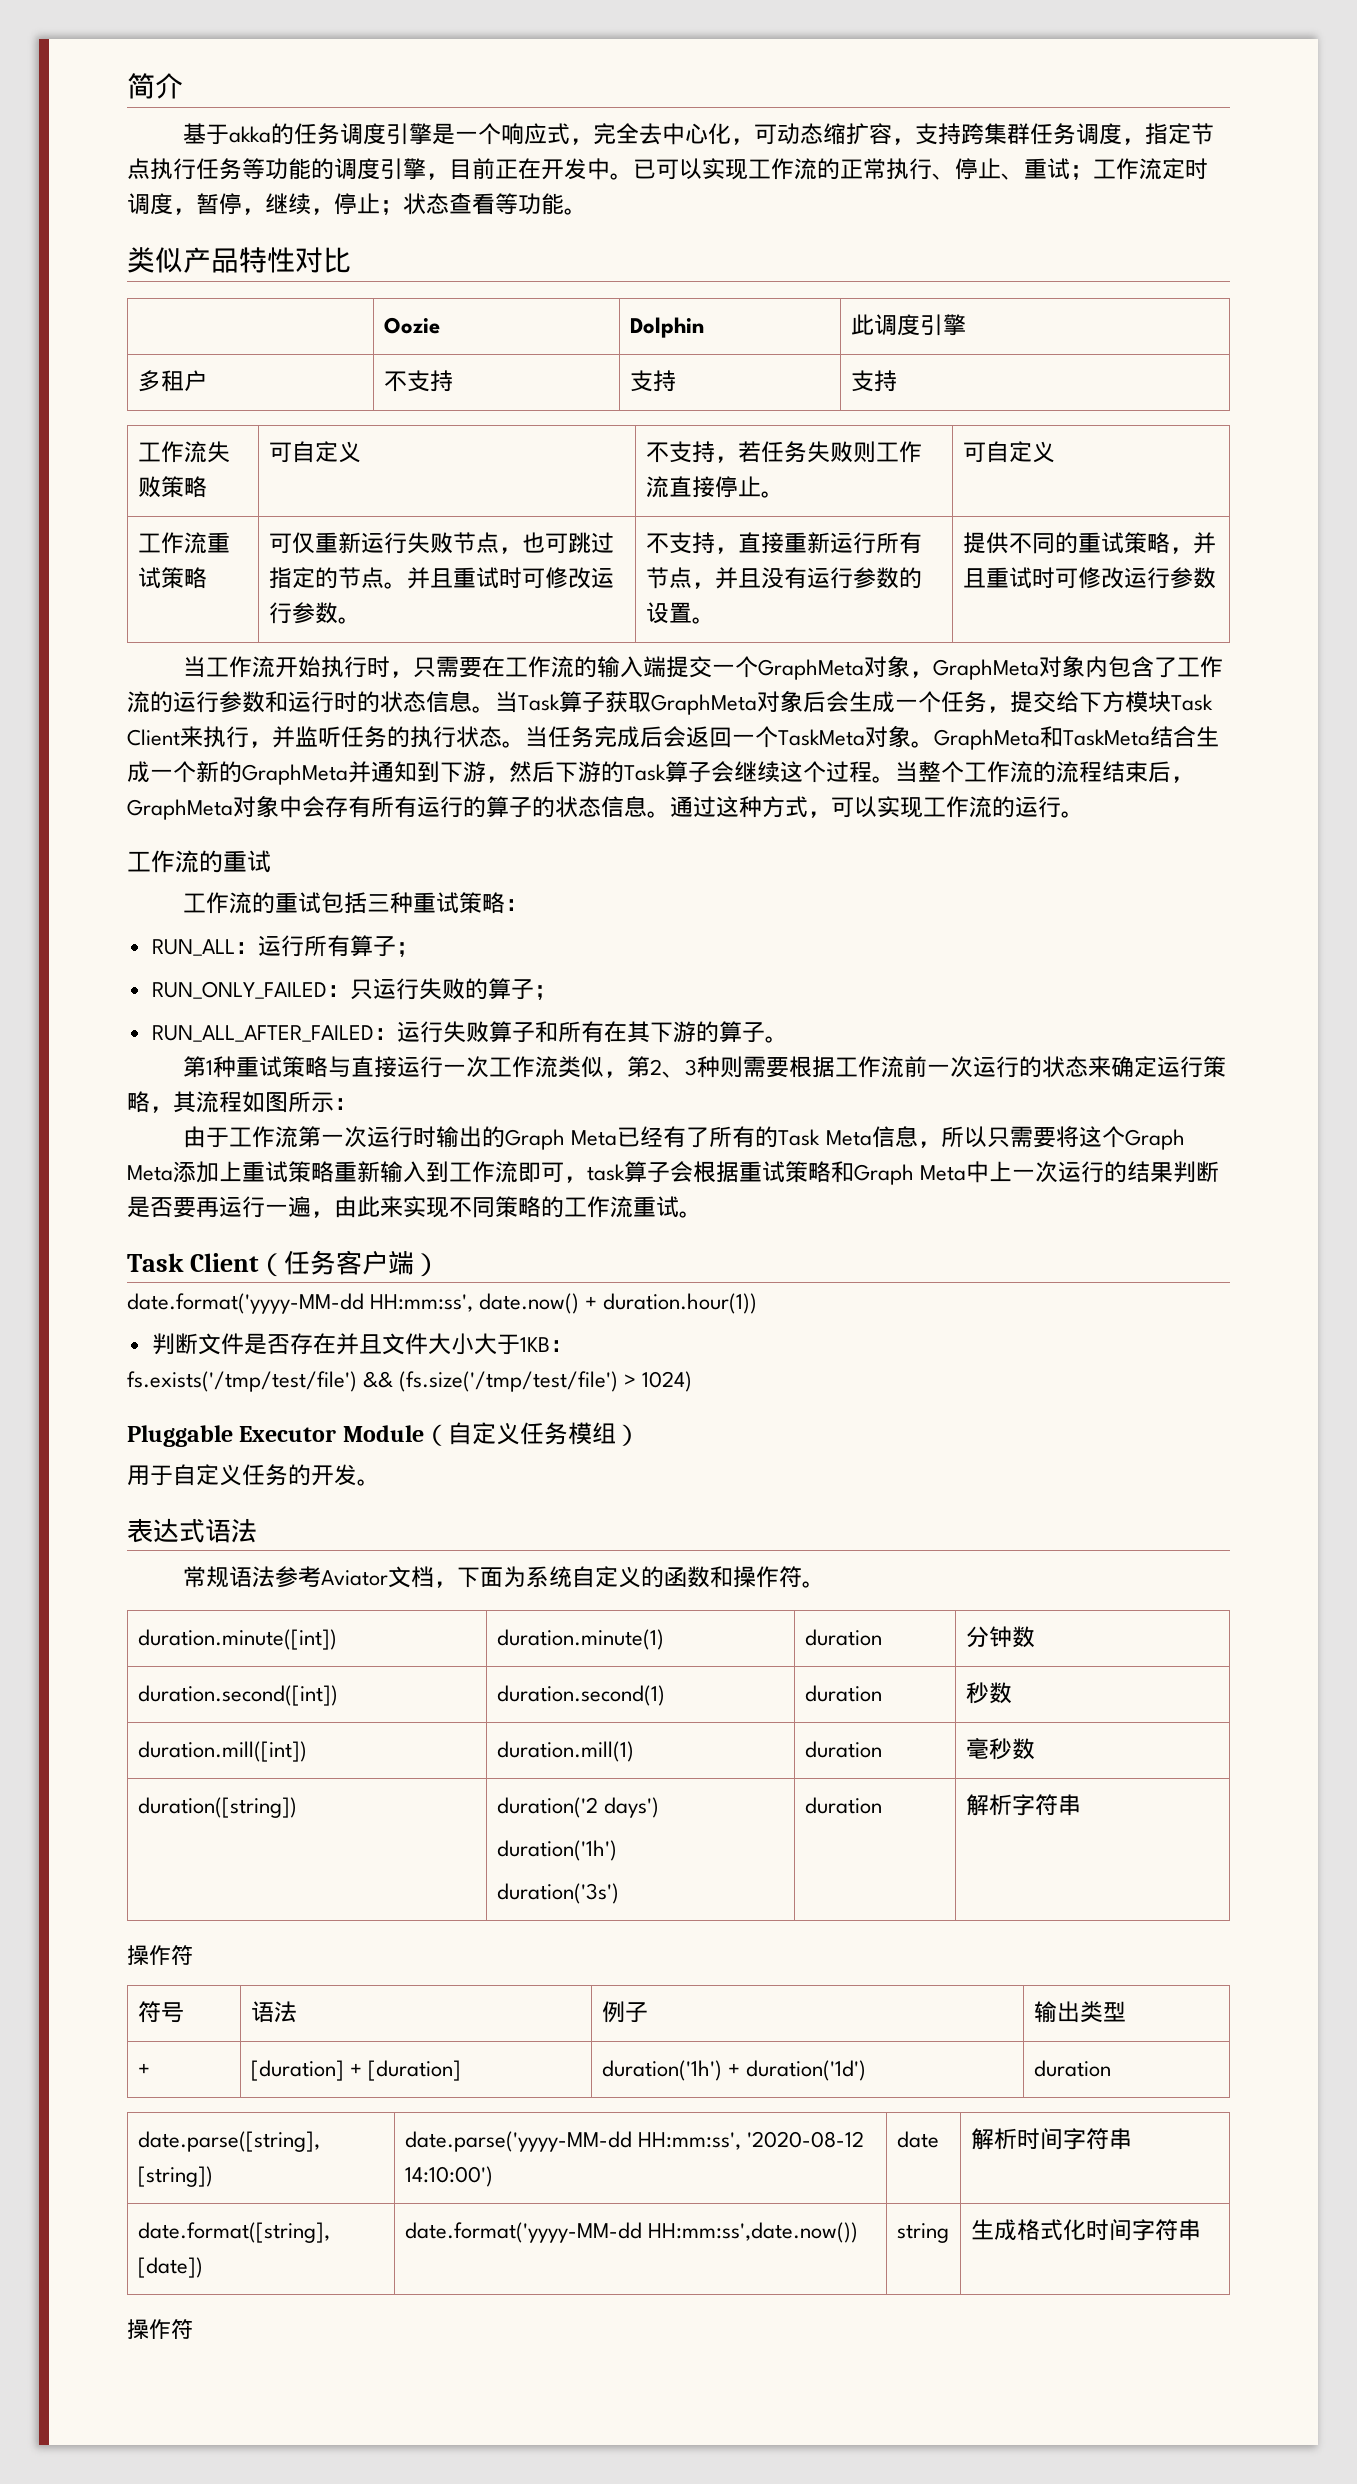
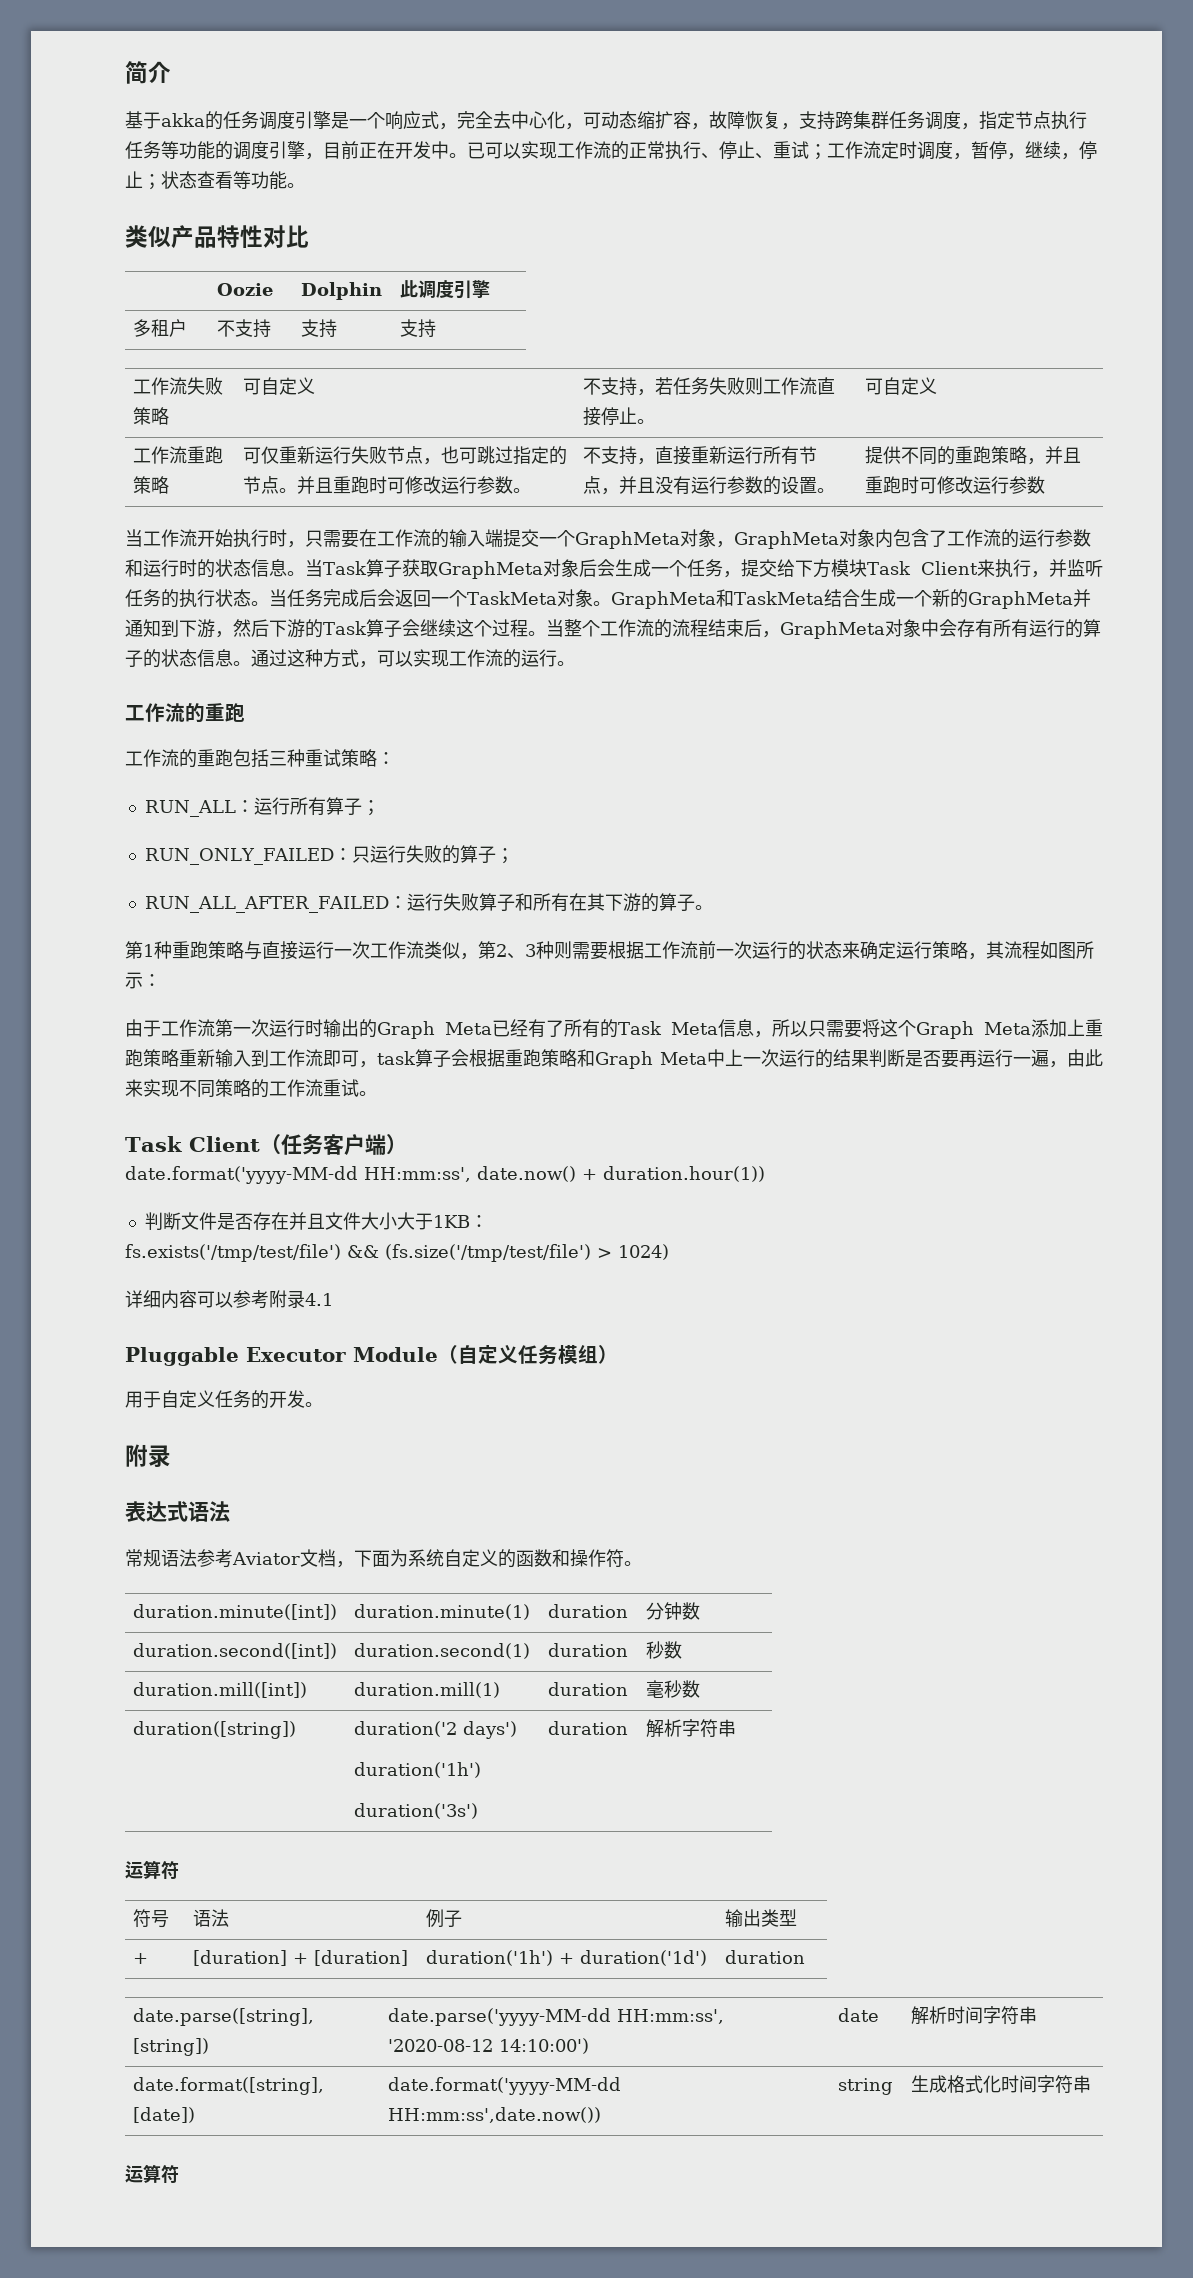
(916, 141) none -> [709,111,799,130] 故障恢复，
[137,567,161,589] 试 -> [205,446,224,464] 跑
[475,567,499,589] 试 -> [351,476,370,494] 跑
[1100,532,1124,554] 试 -> [973,446,992,464] 跑
[1008,567,1032,589] 试 -> [883,476,902,494] 跑
[247,850,271,873] [183,892,322,914] 试 // 工作流的重试 -> [225,703,245,722] [125,749,233,768] 跑 // 工作流的重跑
[259,1056,283,1078] 试 -> [190,941,208,959] 跑
[265,1161,288,1183] 试 -> [125,1049,143,1067] 跑
[762,1161,785,1183] 试 -> [523,1049,541,1067] 跑
(693, 1381) none -> [125,1290,333,1309] // 详细内容可以参考附录4.1
(380, 1482) none -> [125,1444,171,1468] // 附录
[127,1945,171,1965] 操作 -> [125,1860,161,1879] 运算
[127,2319,171,2339] 操作 -> [125,2164,161,2183] 运算

